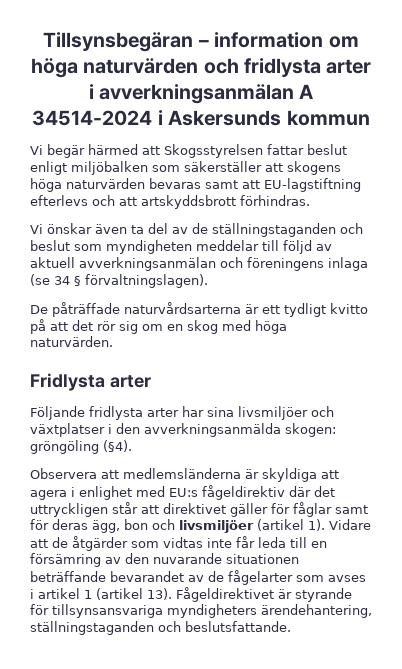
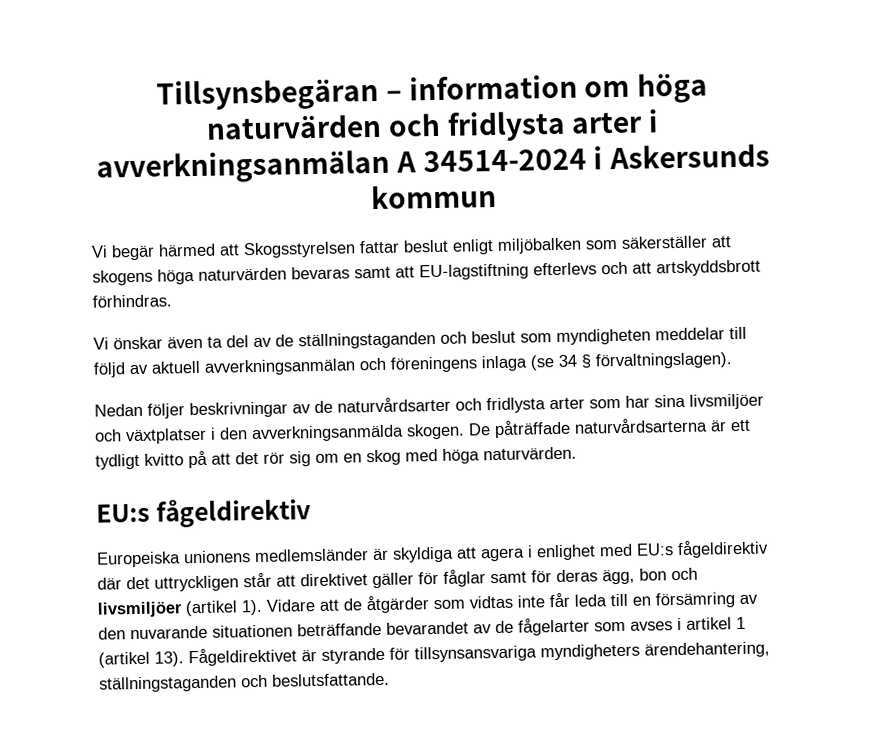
(208, 281) none -> [94,393,764,419] [94,423,465,445] Nedan följer beskrivningar av de naturvårdsarter och fridlysta arter som har sina livsmiljöer och växtplatser i den avverkningsanmälda skogen.
[30,373,151,391] [30,406,334,420] [30,423,336,437] [30,440,132,454] [30,468,241,479] Fridlysta arter // Följande fridlysta arter har sina livsmiljöer och växtplatser i den avverkningsanmälda skogen: gröngöling (§4). // Observera att medlemsländerna -> [96,497,311,528] [96,548,369,568] EU:s fågeldirektiv // Europeiska unionens medlemsländer

